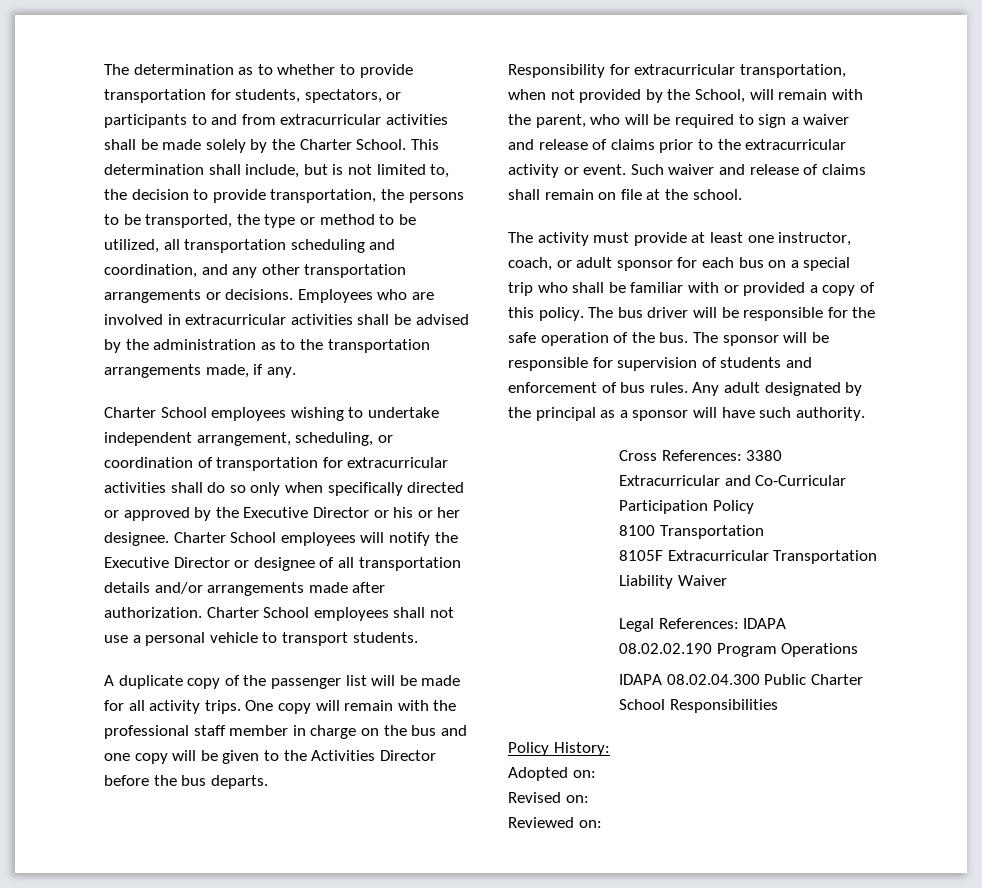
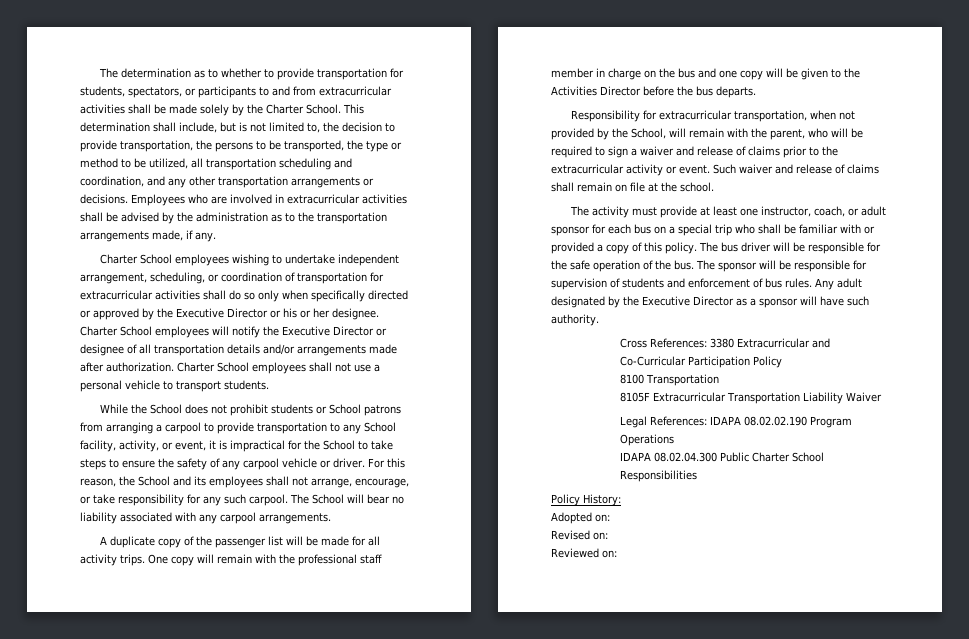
(418, 637) none -> [100,404,402,416] [80,422,396,434] [80,440,393,452] [80,458,405,470] [80,476,409,488] [80,494,404,506] [80,512,331,524] // While the School does not prohibit students or School patrons from arranging a carpool to provide transportation to any School facility, activity, or event, it is impractical for the School to take steps to ensure the safety of any carpool vehicle or driver. For this reason, the School and its employees shall not arrange, encourage, or take responsibility for any such carpool. The School will bear no liability associated with any carpool arrangements.
[535,407,596,421] principal -> [642,296,734,306] Executive Director

